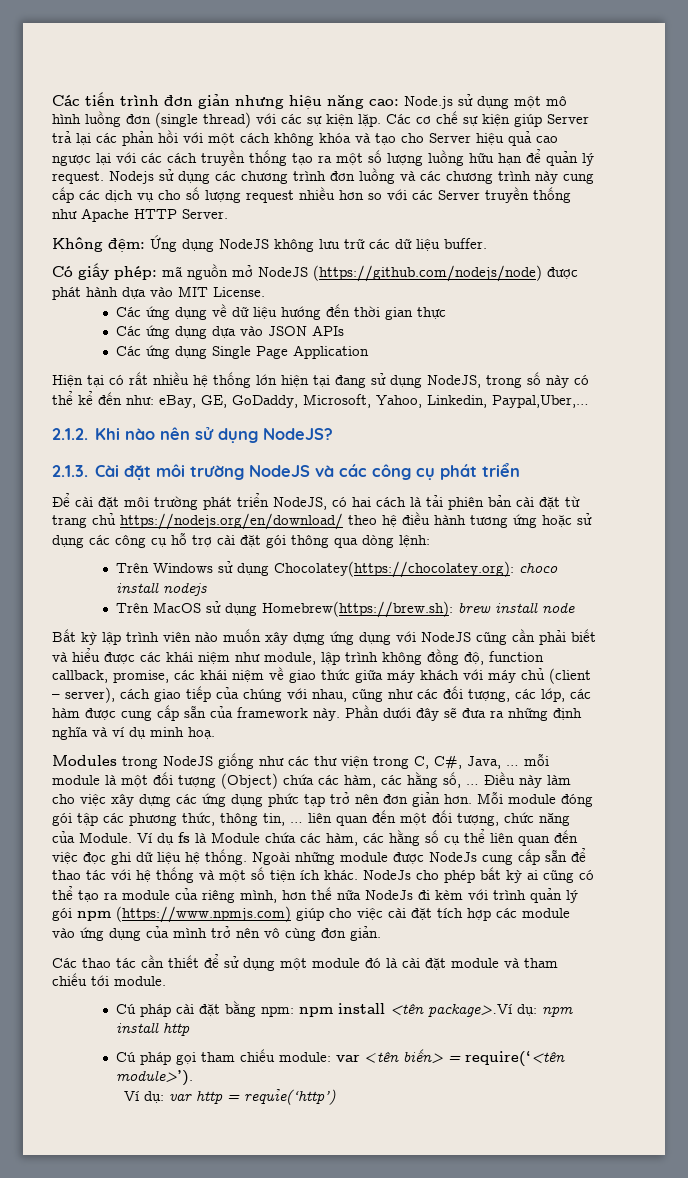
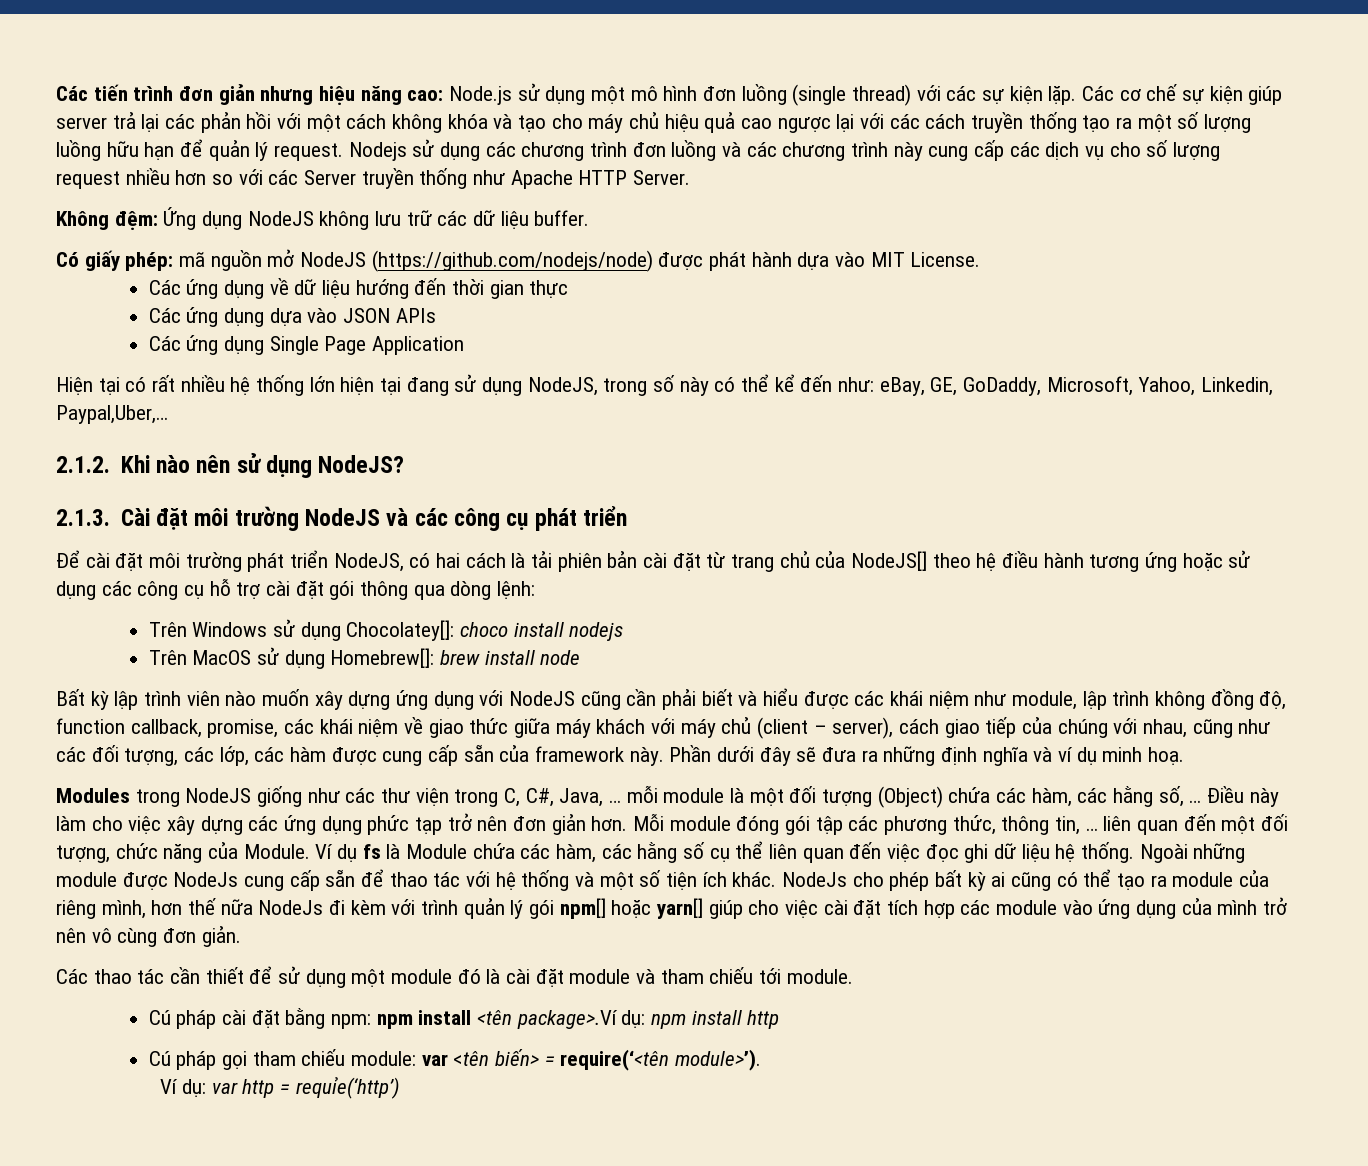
[85,111,151,127] luồng đơn -> [703,84,787,105] đơn luồng
[547,114,589,124] Server -> [56,117,107,129] server
[429,133,471,143] Server -> [588,112,660,133] máy chủ
[120,513,343,530] https://nodejs.org/en/download/ -> [815,551,928,571] của NodeJS[]
[273,561,514,578] Chocolatey(https://chocolatey.org): -> [346,620,455,641] Chocolatey[]:
[261,601,453,618] Homebrew(https://brew.sh): -> [330,648,435,668] Homebrew[]:
[77,906,291,923] npm (https://www.npmjs.com) -> [559,898,704,919] npm[] hoặc yarn[]

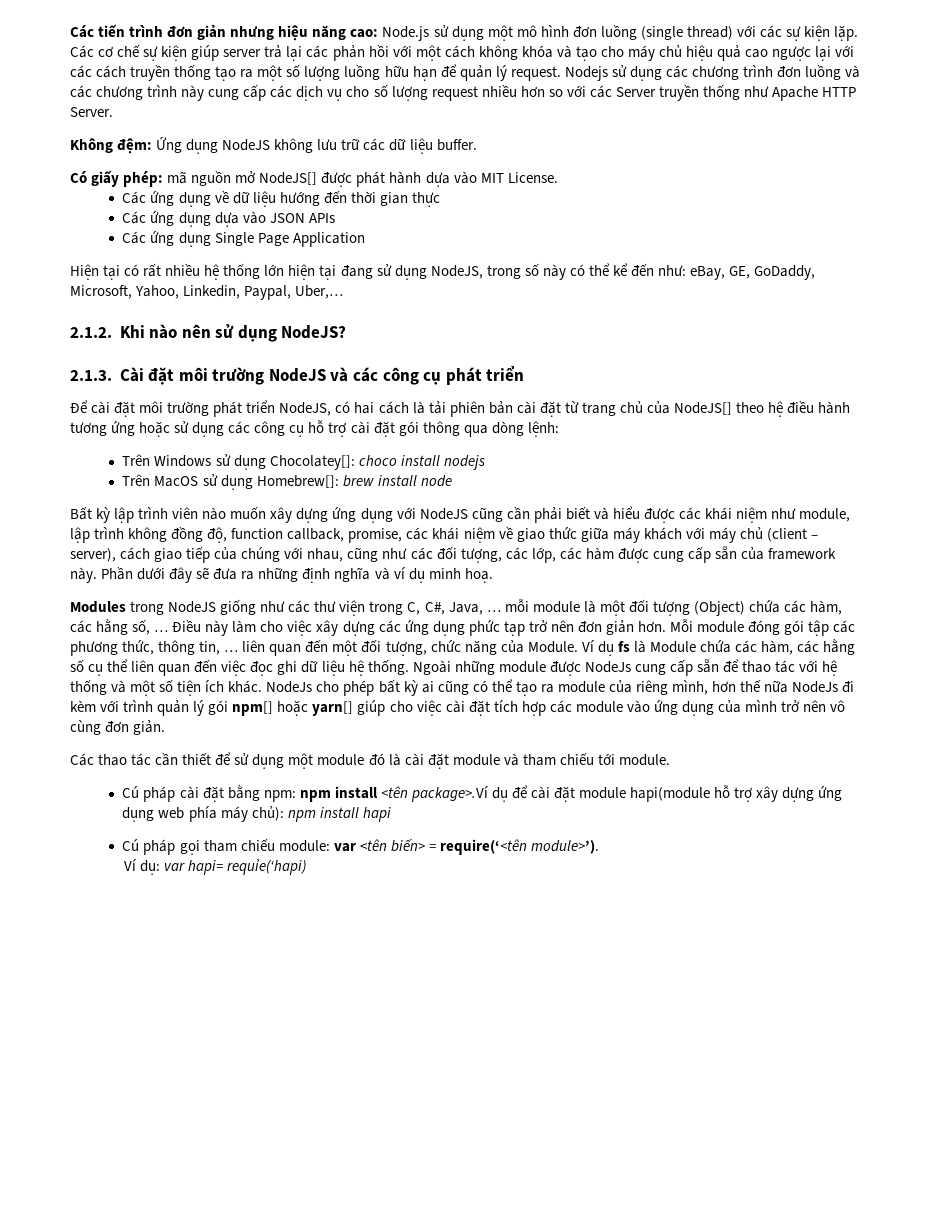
[300,250,653,272] NodeJS (https://github.com/nodejs/node) -> [259,172,318,185] NodeJS[]
[56,405,168,424] Paypal,Uber,… -> [244,285,344,300] Paypal, Uber,…
[621,1010,780,1029] dụ: npm install http -> [491,785,843,802] [122,806,391,822] dụ để cài đặt module hapi(module hỗ trợ xây dựng ứng dụng web phía máy chủ): npm install hapi
[242,1077,399,1099] http = requỉe(‘http’) -> [188,859,307,875] hapi= requỉe(‘hapi)

